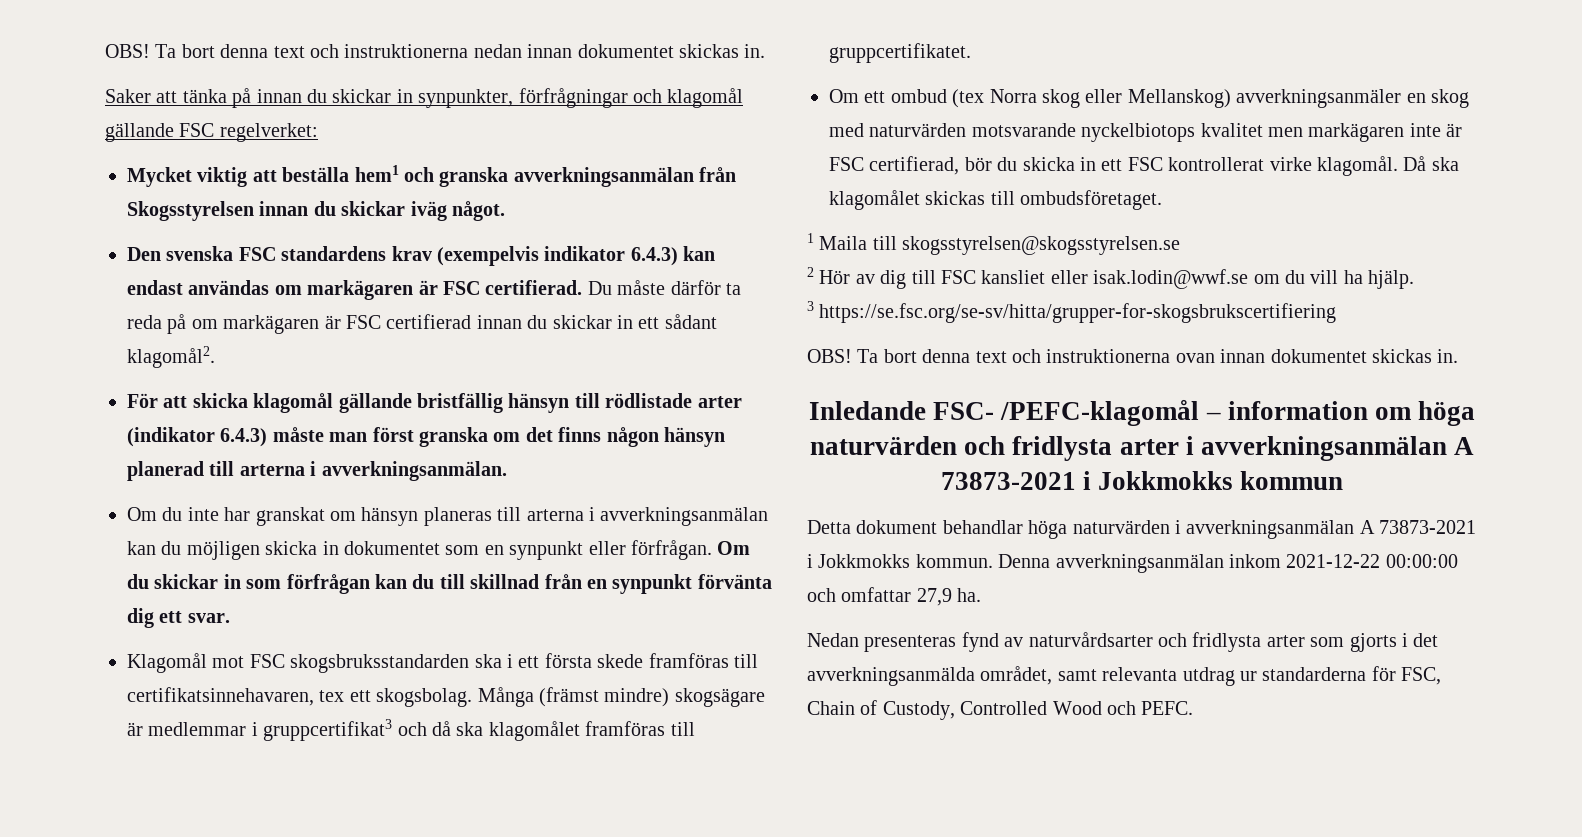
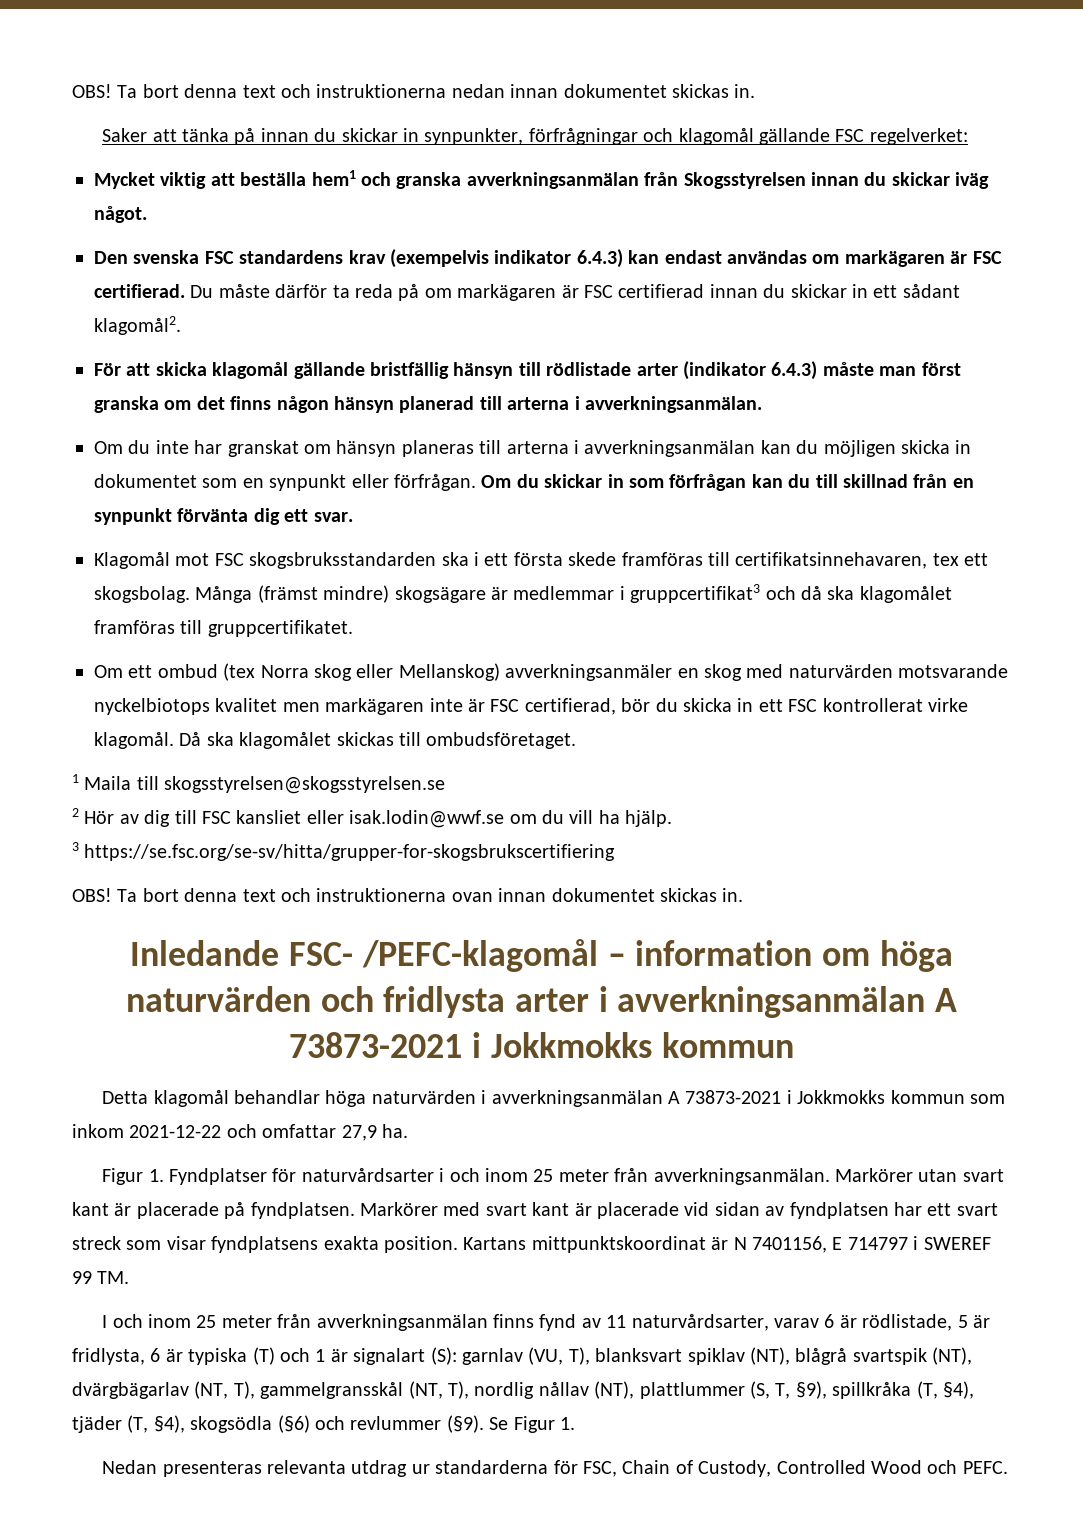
[856,520,938,534] dokument -> [153,1090,229,1107] klagomål
[915,554,1224,573] kommun. Denna avverkningsanmälan -> [890,1090,1006,1104] kommun som
[1385,554,1458,568] 00:00:00 -> (222, 1131) none
[807,632,1439,652] [807,666,1097,686] Nedan presenteras fynd av naturvårdsarter och fridlysta arter som gjorts i det avverkningsanmälda området, samt -> [102,1168,1004,1185] [72,1202,998,1219] [72,1236,991,1253] [72,1271,130,1284] [102,1314,991,1331] [72,1347,973,1365] [72,1381,974,1399] [72,1415,575,1433] [102,1460,262,1477] Figur 1. Fyndplatser för naturvårdsarter i och inom 25 meter från avverkningsanmälan. Markörer utan svart kant är placerade på fyndplatsen. Markörer med svart kant är placerade vid sidan av fyndplatsen har ett svart streck som visar fyndplatsens exakta position. Kartans mittpunktskoordinat är N 7401156, E 714797 i SWEREF 99 TM. // I och inom 25 meter från avverkningsanmälan finns fynd av 11 naturvårdsarter, varav 6 är rödlistade, 5 är fridlysta, 6 är typiska (T) och 1 är signalart (S): garnlav (VU, T), blanksvart spiklav (NT), blågrå svartspik (NT), dvärgbägarlav (NT, T), gammelgransskål (NT, T), nordlig nållav (NT), plattlummer (S, T, §9), spillkråka (T, §4), tjäder (T, §4), skogsödla (§6) och revlummer (§9). Se Figur 1. // Nedan presenteras

